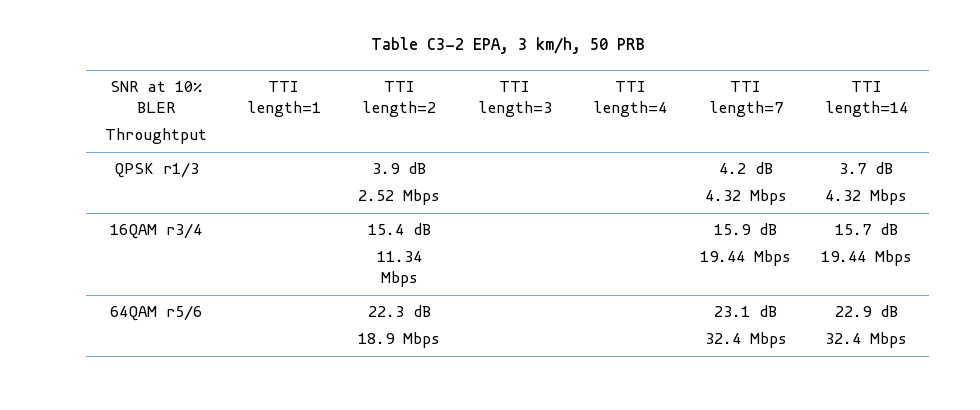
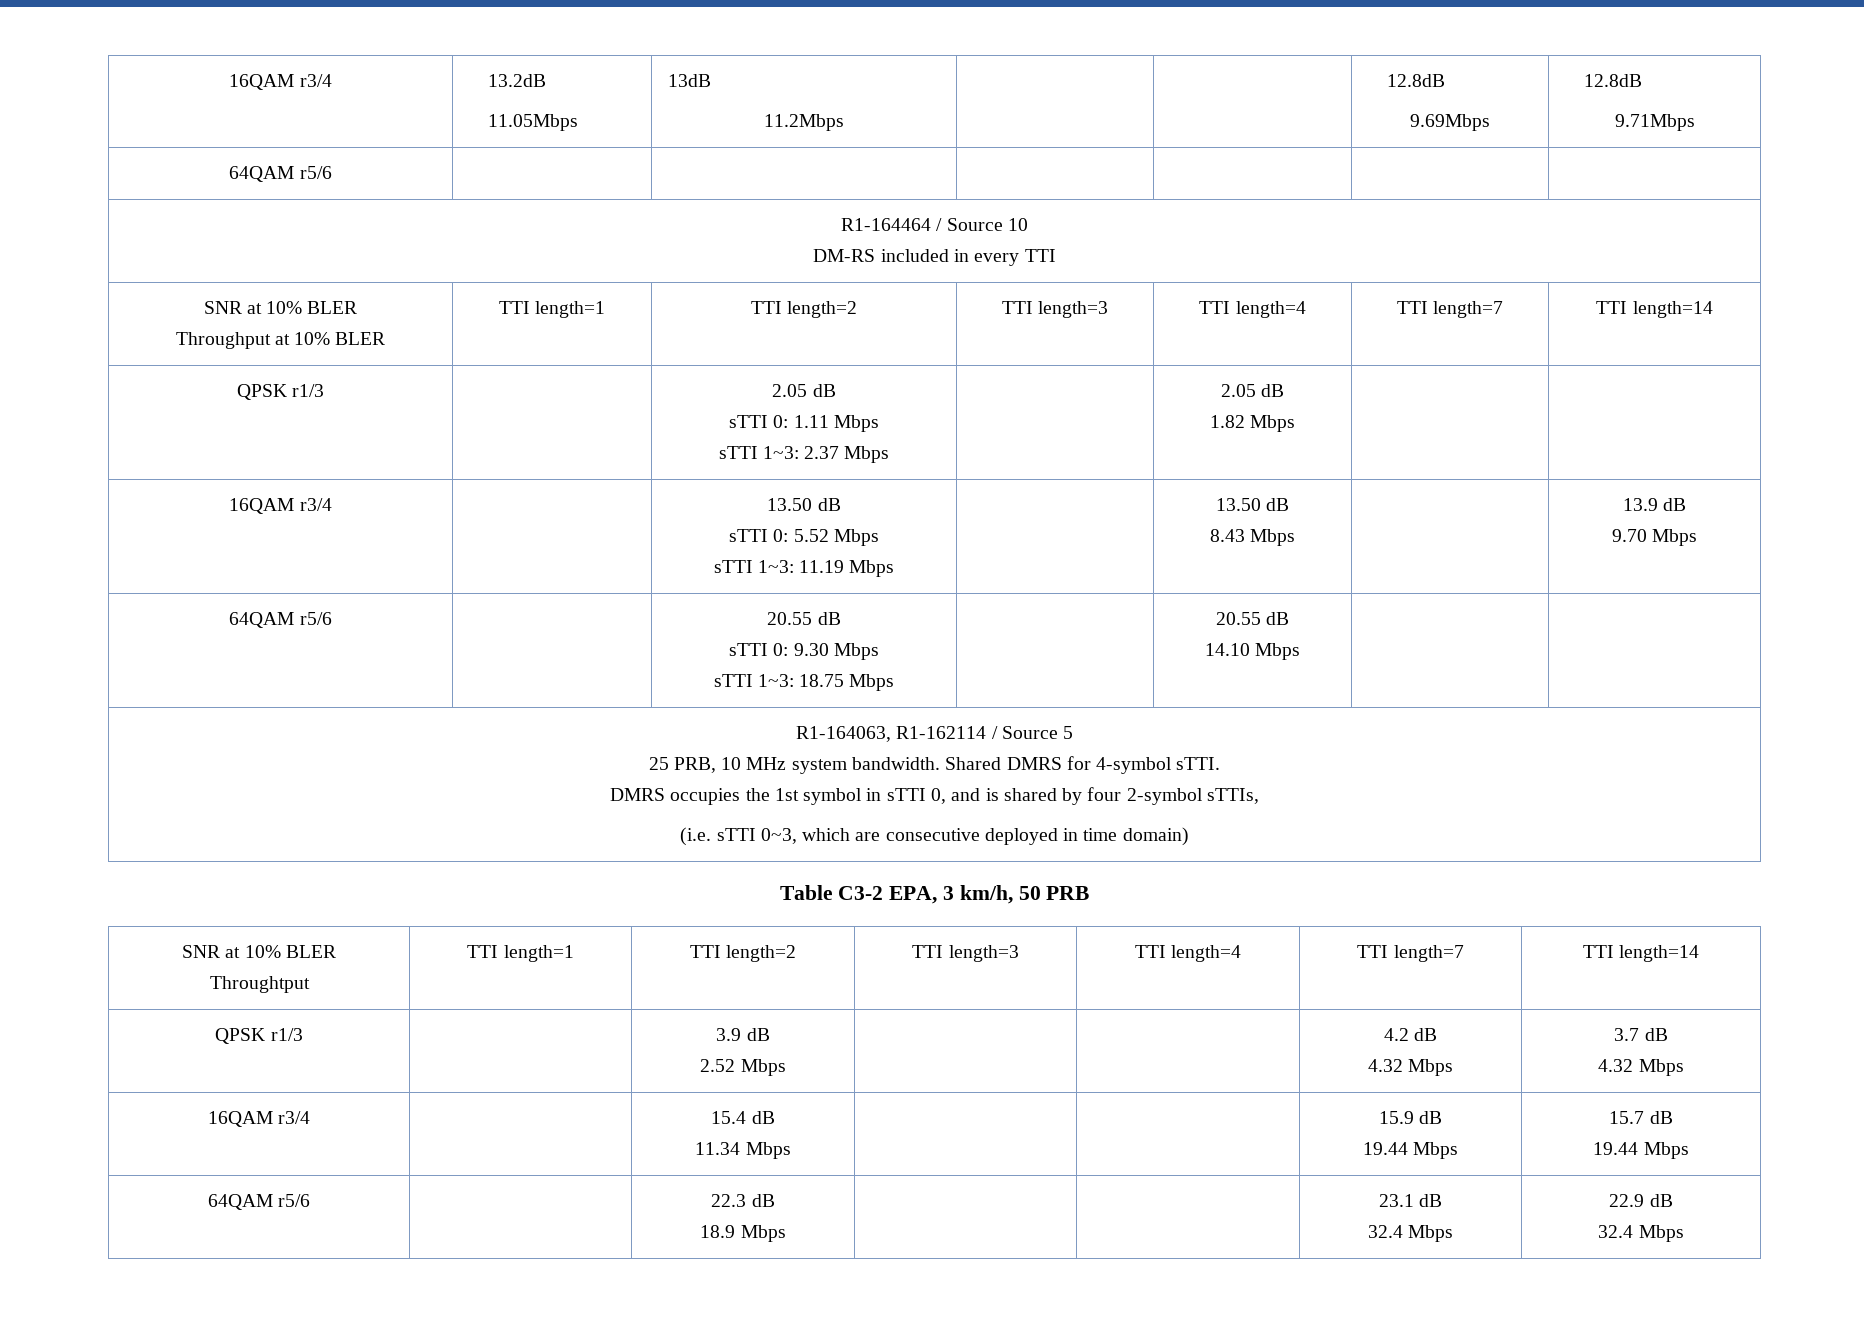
(370, 43) none -> [229,74,332,90] [487,74,546,87] [487,114,578,131] [667,74,711,87] [764,114,844,131] [1386,74,1445,87] [1410,114,1490,131] [1583,74,1642,87] [1614,114,1695,131] [229,166,332,182] [841,218,1028,231] [813,249,1056,266] [203,301,358,314] [175,332,386,349] [498,301,606,318] [750,301,858,318] [1001,301,1109,318] [1199,301,1306,318] [1396,301,1504,318] [1596,301,1713,318] [236,384,325,400] [772,384,836,397] [729,415,879,432] [718,446,890,463] [1220,384,1285,397] [1209,415,1296,432] [229,498,332,514] [767,498,841,511] [729,529,879,546] [713,560,895,577] [1215,498,1290,511] [1209,529,1296,546] [1622,498,1687,511] [1611,529,1698,546] [229,612,332,628] [767,612,841,625] [729,643,879,660] [713,674,895,691] [1215,612,1290,625] [1204,643,1301,660] [795,726,1074,742] [648,756,1221,774] [610,787,1259,805] [680,827,1189,846] 16QAM r3/4 | 13.2dB // 11.05Mbps | 13dB // 11.2Mbps | | | 12.8dB // 9.69Mbps | 12.8dB // 9.71Mbps // 64QAM r5/6 | | | | | | // R1-164464 / Source 10 // DM-RS included in every TTI // SNR at 10% BLER // Throughput at 10% BLER | TTI length=1 | TTI length=2 | TTI length=3 | TTI length=4 | TTI length=7 | TTI length=14 // QPSK r1/3 | | 2.05 dB // sTTI 0: 1.11 Mbps // sTTI 1~3: 2.37 Mbps | | 2.05 dB // 1.82 Mbps | | // 16QAM r3/4 | | 13.50 dB // sTTI 0: 5.52 Mbps // sTTI 1~3: 11.19 Mbps | | 13.50 dB // 8.43 Mbps | | 13.9 dB // 9.70 Mbps // 64QAM r5/6 | | 20.55 dB // sTTI 0: 9.30 Mbps // sTTI 1~3: 18.75 Mbps | | 20.55 dB // 14.10 Mbps | | // R1-164063, R1-162114 / Source 5 // 25 PRB, 10 MHz system bandwidth. Shared DMRS for 4-symbol sTTI. // DMRS occupies the 1st symbol in sTTI 0, and is shared by four 2-symbol sTTIs, // (i.e. sTTI 0~3, which are consecutive deployed in time domain) //

